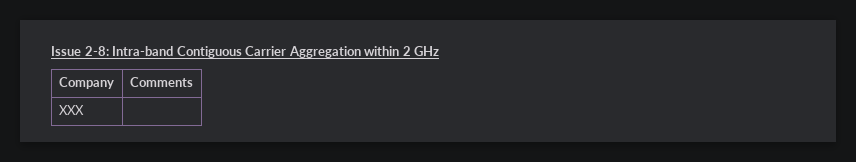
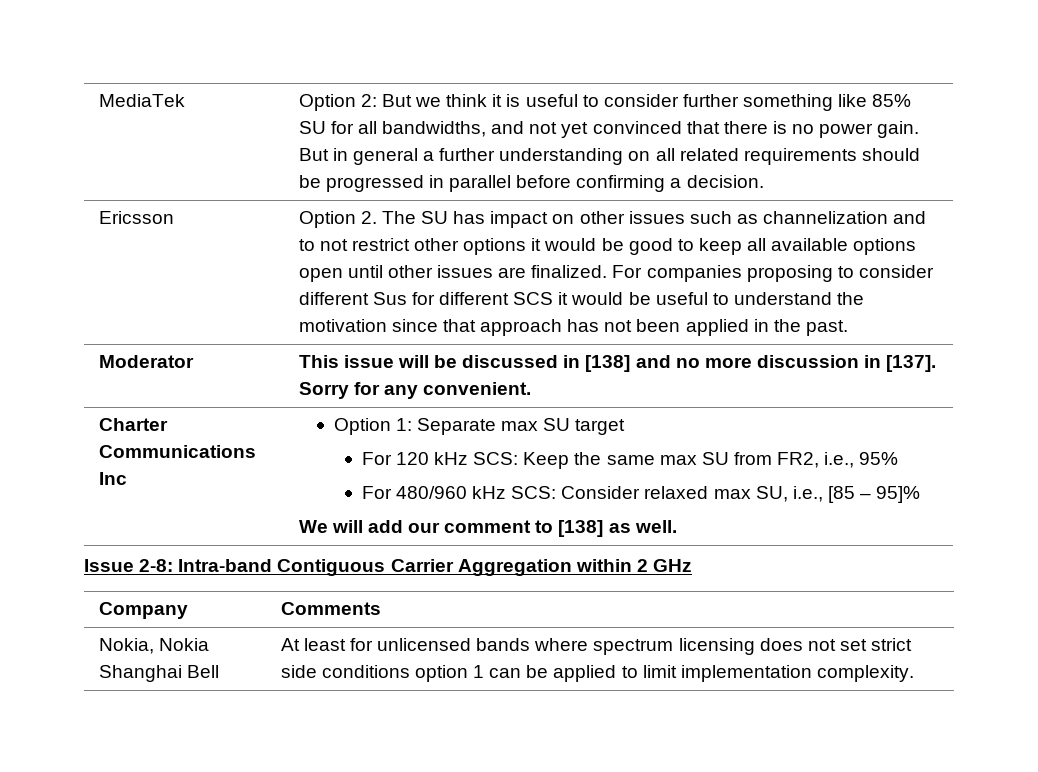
(51, 51) none -> [98,94,185,107] [298,94,912,111] [298,121,920,138] [298,148,920,165] [298,175,764,192] [98,211,174,224] [298,211,927,228] [298,238,917,255] [298,265,934,282] [298,292,865,305] [298,319,848,336] [98,355,194,368] [298,355,937,372] [298,382,532,399] [98,418,168,431] [98,445,256,458] [98,472,127,485] [333,418,626,435] [361,452,899,469] [361,486,921,503] [298,520,677,537] MediaTek | Option 2: But we think it is useful to consider further something like 85% SU for all bandwidths, and not yet convinced that there is no power gain. But in general a further understanding on all related requirements should be progressed in parallel before confirming a decision. // Ericsson | Option 2. The SU has impact on other issues such as channelization and to not restrict other options it would be good to keep all available options open until other issues are finalized. For companies proposing to consider different Sus for different SCS it would be useful to understand the motivation since that approach has not been applied in the past. // Moderator | This issue will be discussed in [138] and no more discussion in [137]. Sorry for any convenient. // Charter Communications Inc | Option 1: Separate max SU target // For 120 kHz SCS: Keep the same max SU from FR2, i.e., 95% // For 480/960 kHz SCS: Consider relaxed max SU, i.e., [85 – 95]% // We will add our comment to [138] as well. //
[58,105,84,115] XXX | -> [98,638,209,654] [98,665,219,682] [280,638,913,655] [280,665,914,682] Nokia, Nokia Shanghai Bell | At least for unlicensed bands where spectrum licensing does not set strict side conditions option 1 can be applied to limit implementation complexity.

